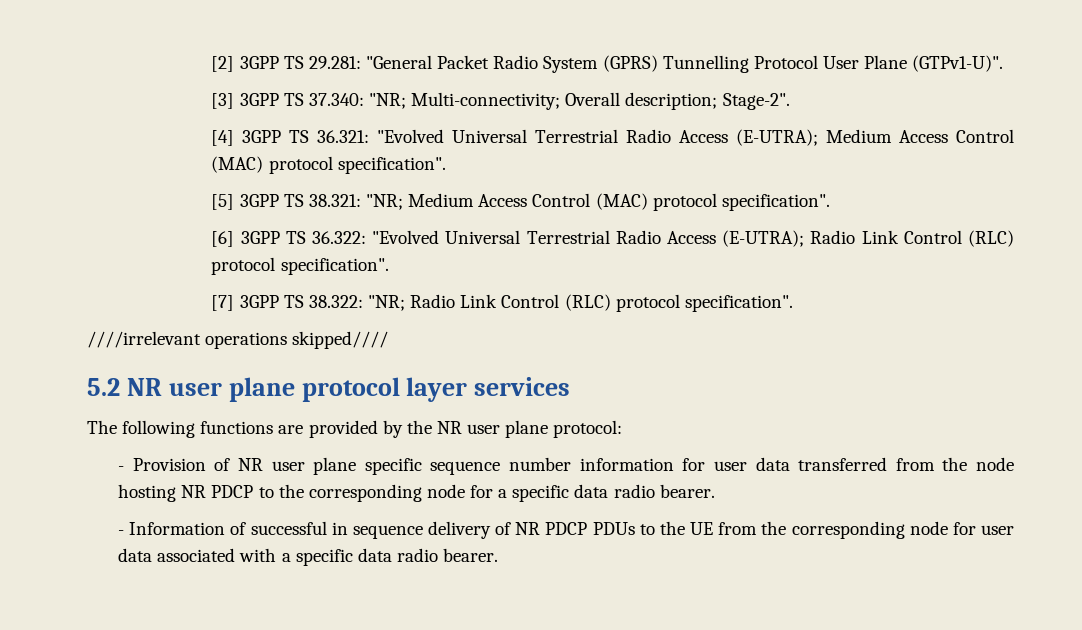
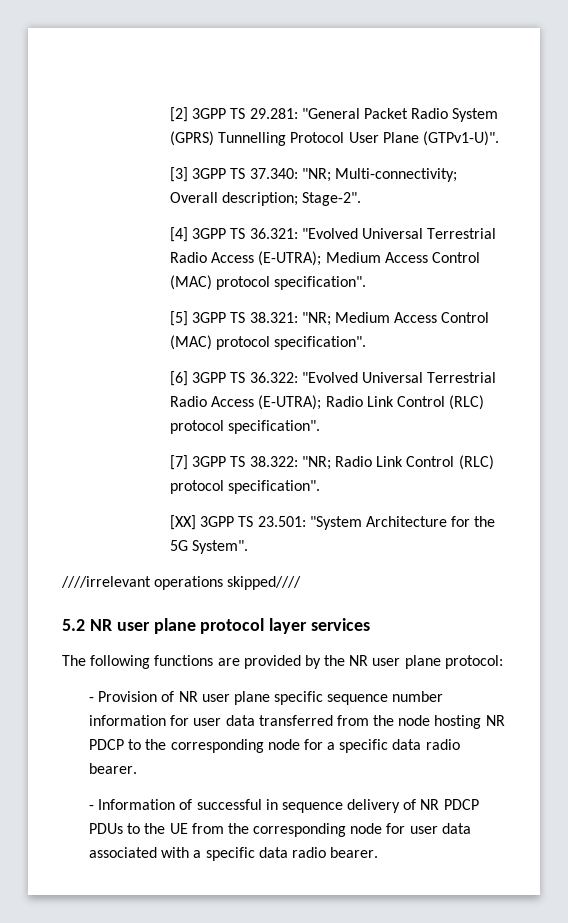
(793, 303) none -> [170,515,496,530] [170,540,249,554] // [XX] 3GPP TS 23.501: "System Architecture for the 5G System".

